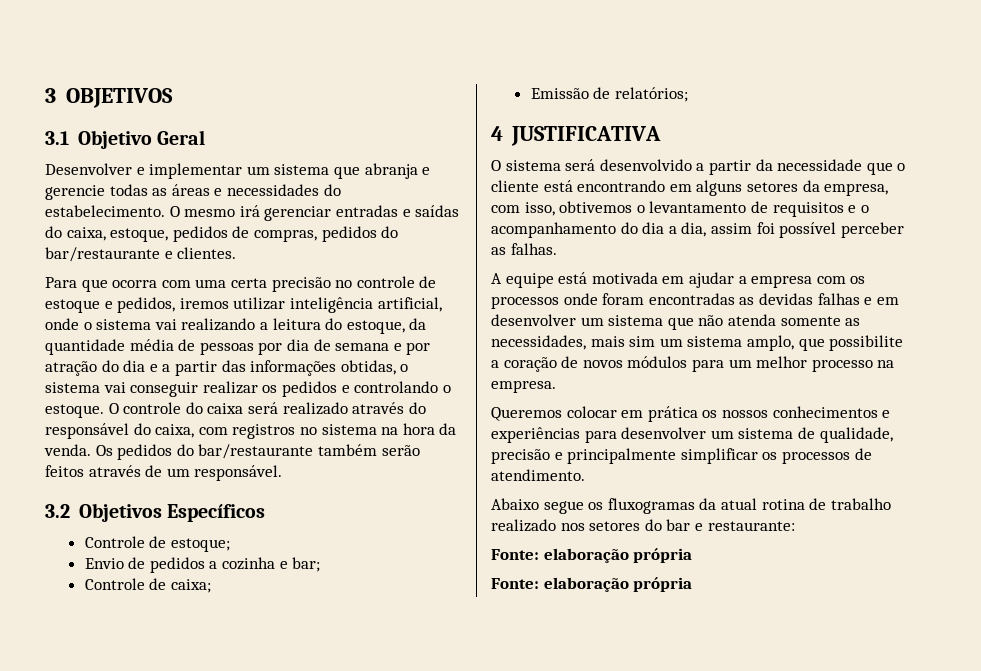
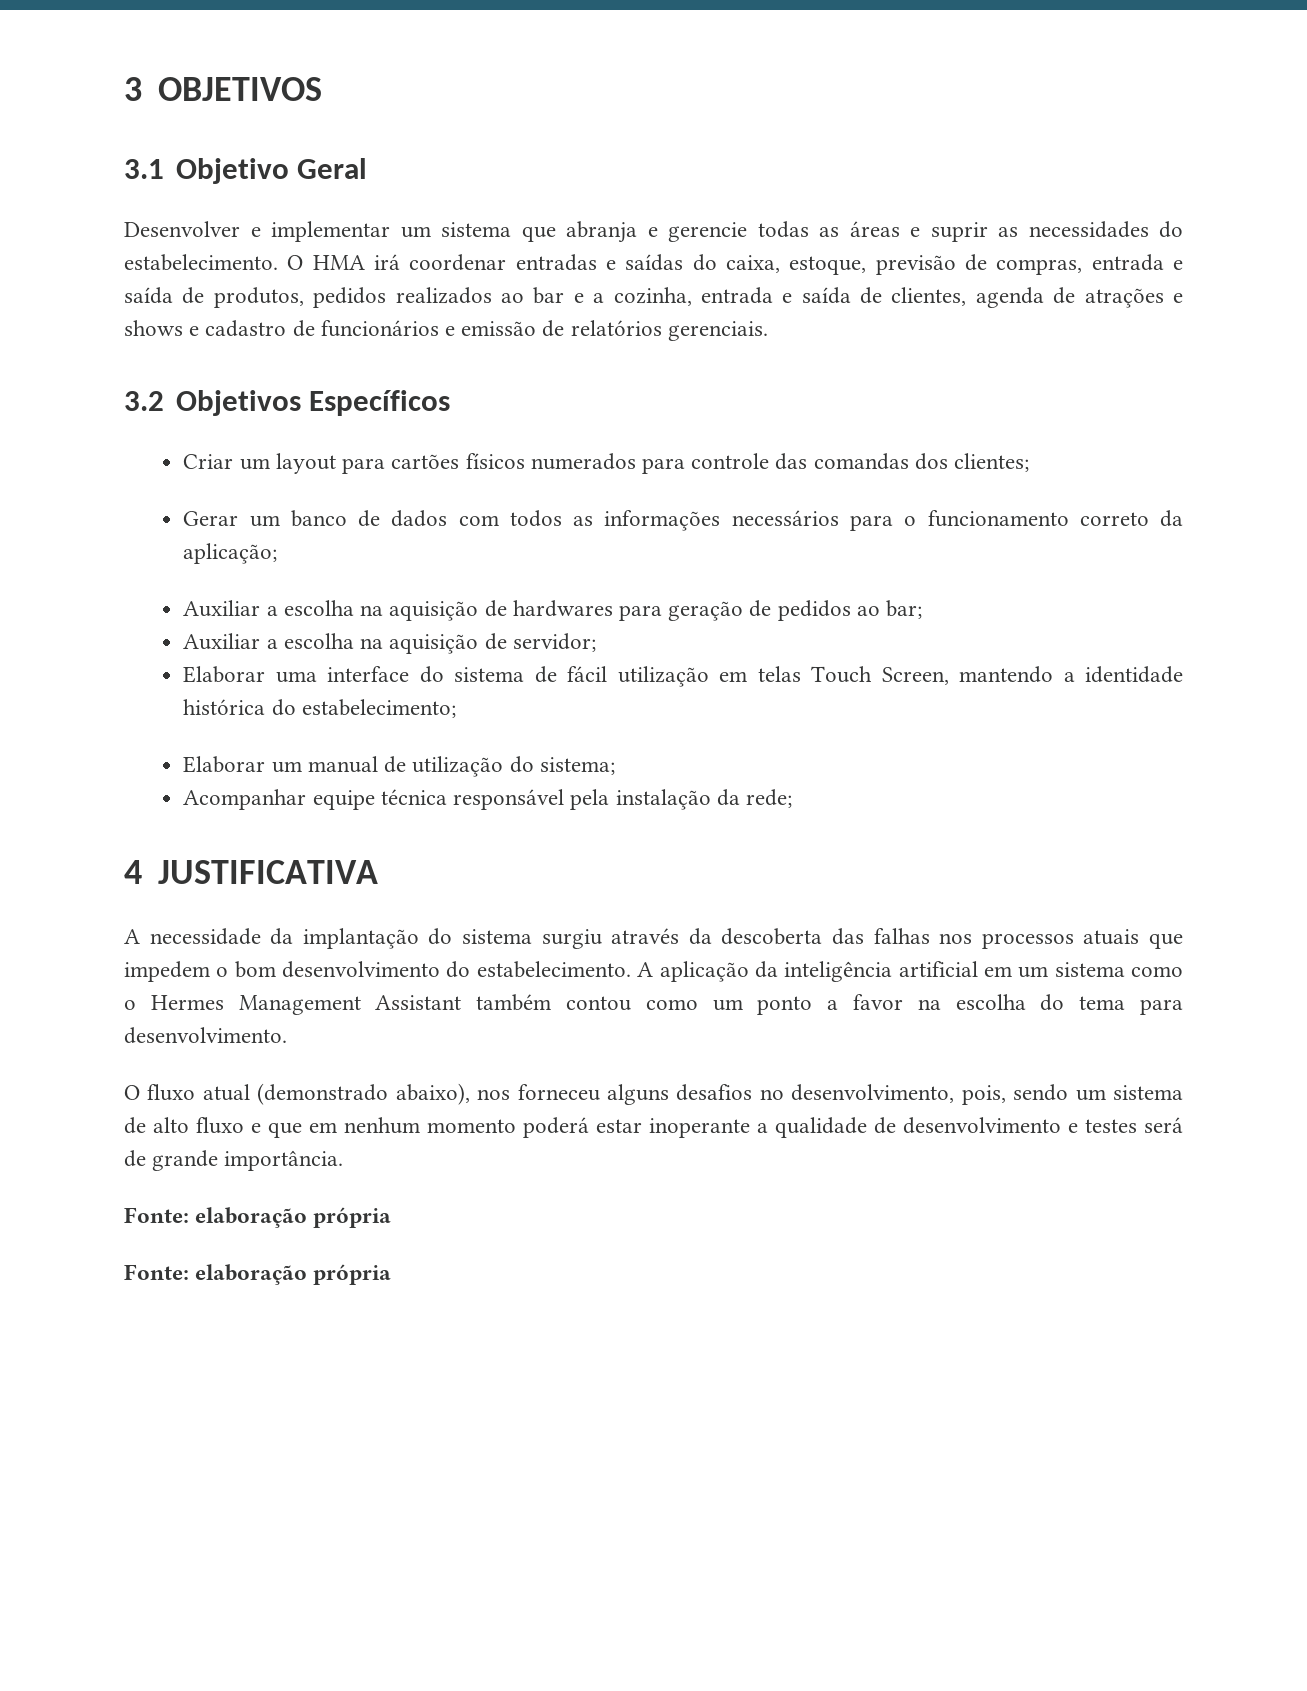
(223, 192) none -> [930,222,1018,242] suprir as
[184,205,332,221] mesmo irá gerenciar -> [312,254,507,271] HMA irá coordenar
[172,226,228,242] pedidos -> [875,255,956,275] previsão
[321,226,399,242] [45,247,237,262] [45,276,437,292] [45,297,442,313] [45,318,427,334] [45,339,431,355] [45,360,409,376] [45,381,451,397] [45,402,426,418] [45,423,457,439] [44,444,420,460] [45,465,283,481] [45,503,265,522] [84,536,230,552] [84,557,321,573] [84,578,211,593] [530,87,688,102] [491,126,661,146] [491,159,906,175] [491,180,889,196] [491,201,869,217] [491,222,904,238] [491,243,557,255] [491,272,866,288] [491,293,899,309] [491,314,861,330] [491,335,904,351] [491,356,895,372] [491,380,556,393] [491,406,891,422] [491,427,893,443] [491,448,872,464] [491,469,585,481] [491,498,891,514] [491,519,795,532] pedidos do bar/restaurante e clientes. // Para que ocorra com uma certa precisão no controle de estoque e pedidos, iremos utilizar inteligência artificial, onde o sistema vai realizando a leitura do estoque, da quantidade média de pessoas por dia de semana e por atração do dia e a partir das informações obtidas, o sistema vai conseguir realizar os pedidos e controlando o estoque. O controle do caixa será realizado através do responsável do caixa, com registros no sistema na hora da venda. Os pedidos do bar/restaurante também serão feitos através de um responsável. // 3.2 Objetivos Específicos // Controle de estoque; // Envio de pedidos a cozinha e bar; // Controle de caixa; // Emissão de relatórios; // 4 JUSTIFICATIVA // O sistema será desenvolvido a partir da necessidade que o cliente está encontrando em alguns setores da empresa, com isso, obtivemos o levantamento de requisitos e o acompanhamento do dia a dia, assim foi possível perceber as falhas. // A equipe está motivada em ajudar a empresa com os processos onde foram encontradas as devidas falhas e em desenvolver um sistema que não atenda somente as necessidades, mais sim um sistema amplo, que possibilite a coração de novos módulos para um melhor processo na empresa. // Queremos colocar em prática os nossos conhecimentos e experiências para desenvolver um sistema de qualidade, precisão e principalmente simplificar os processos de atendimento. // Abaixo segue os fluxogramas da atual rotina de trabalho realizado nos setores do bar e restaurante: -> [1091,254,1184,271] [124,287,1184,308] [124,320,768,341] [124,390,450,416] [183,453,1029,474] [183,510,1183,531] [183,543,278,564] [183,600,922,621] [183,633,596,654] [183,666,1184,687] [183,699,456,718] [183,756,615,777] [183,789,792,810] [124,860,379,884] [124,928,1184,949] [124,961,1184,982] [124,994,1183,1015] [124,1027,287,1044] [124,1083,1183,1105] [124,1117,1183,1138] [124,1150,344,1171] entrada e saída de produtos, pedidos realizados ao bar e a cozinha, entrada e saída de clientes, agenda de atrações e shows e cadastro de funcionários e emissão de relatórios gerenciais. // 3.2 Objetivos Específicos // Criar um layout para cartões físicos numerados para controle das comandas dos clientes; // Gerar um banco de dados com todos as informações necessários para o funcionamento correto da aplicação; // Auxiliar a escolha na aquisição de hardwares para geração de pedidos ao bar; // Auxiliar a escolha na aquisição de servidor; // Elaborar uma interface do sistema de fácil utilização em telas Touch Screen, mantendo a identidade histórica do estabelecimento; // Elaborar um manual de utilização do sistema; // Acompanhar equipe técnica responsável pela instalação da rede; // 4 JUSTIFICATIVA // A necessidade da implantação do sistema surgiu através da descoberta das falhas nos processos atuais que impedem o bom desenvolvimento do estabelecimento. A aplicação da inteligência artificial em um sistema como o Hermes Management Assistant também contou como um ponto a favor na escolha do tema para desenvolvimento. // O fluxo atual (demonstrado abaixo), nos forneceu alguns desafios no desenvolvimento, pois, sendo um sistema de alto fluxo e que em nenhum momento poderá estar inoperante a qualidade de desenvolvimento e testes será de grande importância.

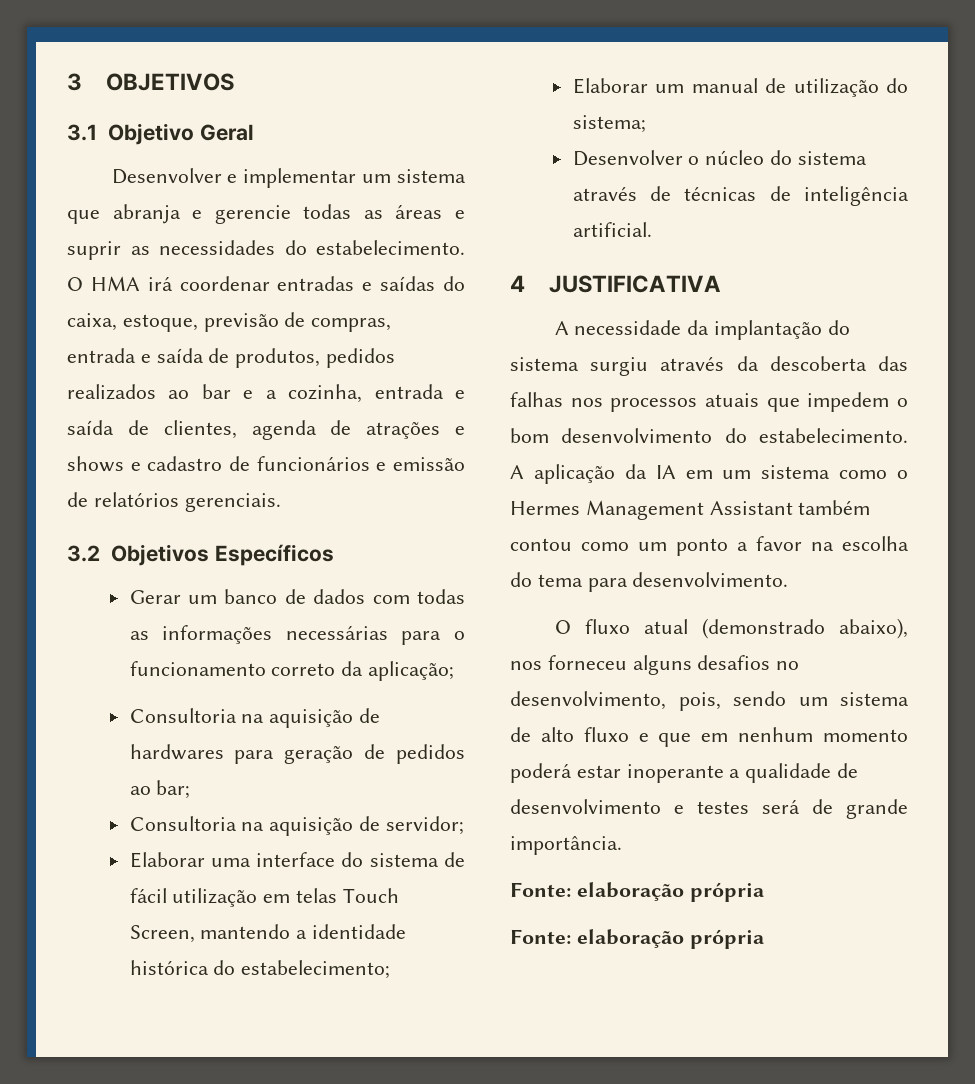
[183,453,1029,474] // Criar um layout para cartões físicos numerados para controle das comandas dos clientes; -> (334, 555) none
[509,510,562,527] todos -> [417,589,465,604] todas
[731,510,839,526] necessários -> [285,625,388,640] necessárias
[183,600,354,617] Auxiliar a escolha -> [129,708,237,723] Consultoria
[183,633,354,650] Auxiliar a escolha -> [129,816,237,831] Consultoria
[183,789,792,810] Acompanhar equipe técnica responsável pela instalação da rede; -> [572,150,867,166] [572,186,909,206] [572,222,652,237] Desenvolver o núcleo do sistema através de técnicas de inteligência artificial.
[784,961,978,982] inteligência artificial -> [655,465,676,479] IA

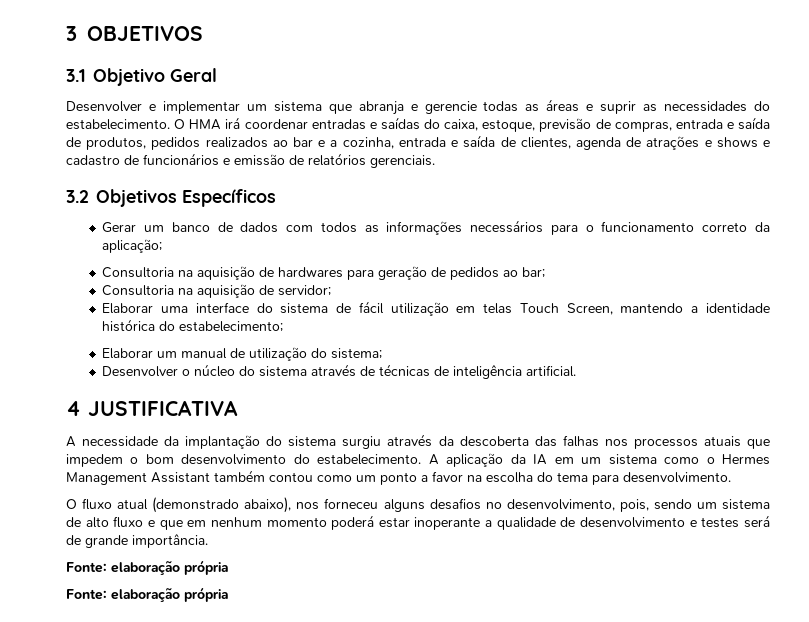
[417,589,465,604] todas -> [320,222,357,233] todos
[285,625,388,640] necessárias -> [470,220,544,233] necessários

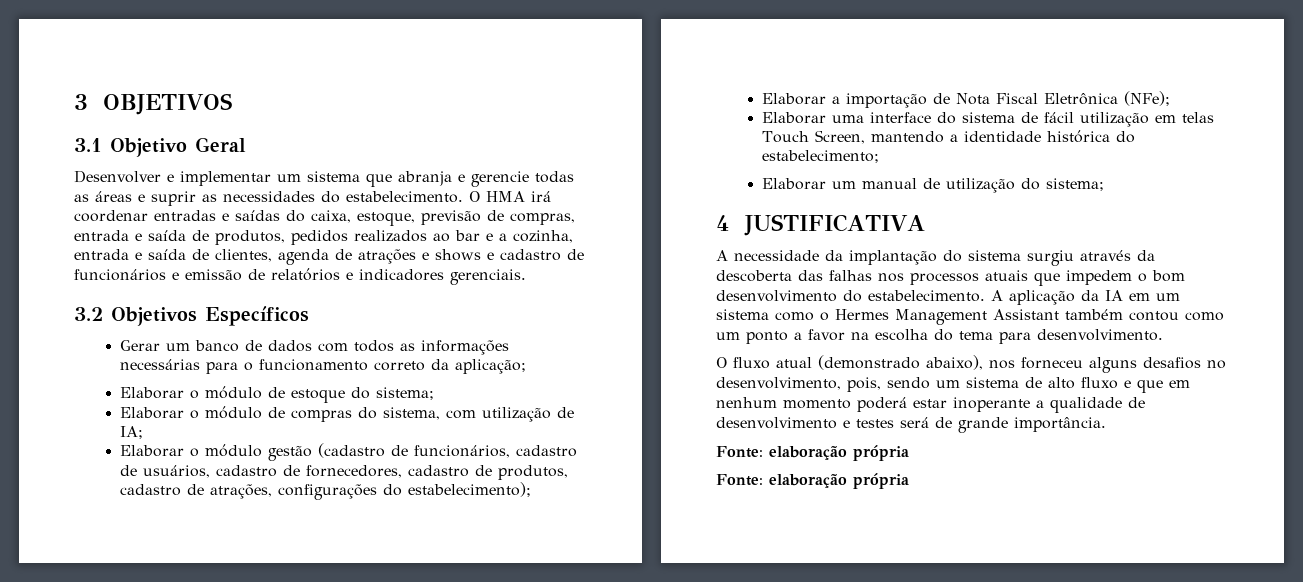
(366, 159) none -> [346,269,444,281] e indicadores
[470,220,544,233] necessários -> [120,359,201,370] necessárias
[102,266,546,280] [102,284,332,298] Consultoria na aquisição de hardwares para geração de pedidos ao bar; // Consultoria na aquisição de servidor; -> [120,386,435,403] [120,406,575,422] [120,426,144,439] [120,443,578,461] [120,465,569,480] [120,482,532,500] [762,91,1171,108] Elaborar o módulo de estoque do sistema; // Elaborar o módulo de compras do sistema, com utilização de IA; // Elaborar o módulo gestão (cadastro de funcionários, cadastro de usuários, cadastro de fornecedores, cadastro de produtos, cadastro de atrações, configurações do estabelecimento); // Elaborar a importação de Nota Fiscal Eletrônica (NFe);
[102,364,577,379] // Desenvolver o núcleo do sistema através de técnicas de inteligência artificial. -> (1105, 184) none

